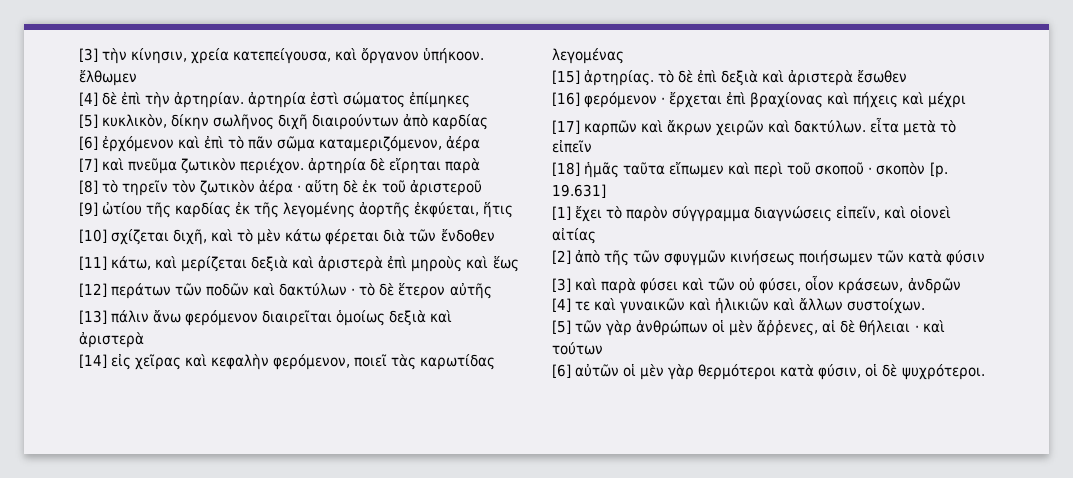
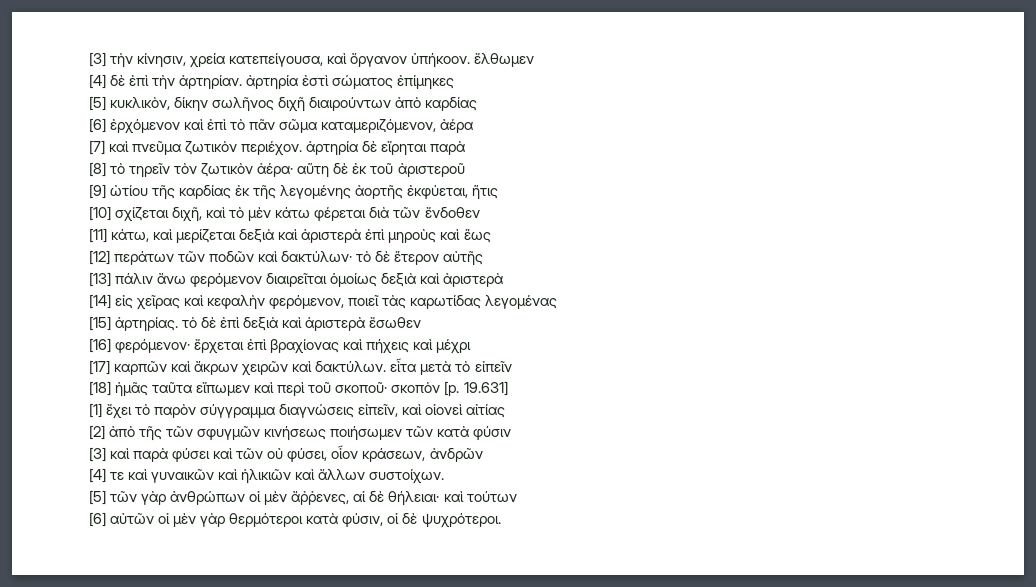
[259,180,302,196] ἀέρα · -> [257,163,294,177] ἀέρα·
[279,283,356,296] δακτύλων · -> [281,251,353,262] δακτύλων·
[584,92,666,108] φερόμενον · -> [115,339,191,353] φερόμενον·
[815,162,873,175] σκοποῦ · -> [335,382,388,393] σκοποῦ·
[859,320,919,336] θήλειαι · -> [388,491,440,506] θήλειαι·

